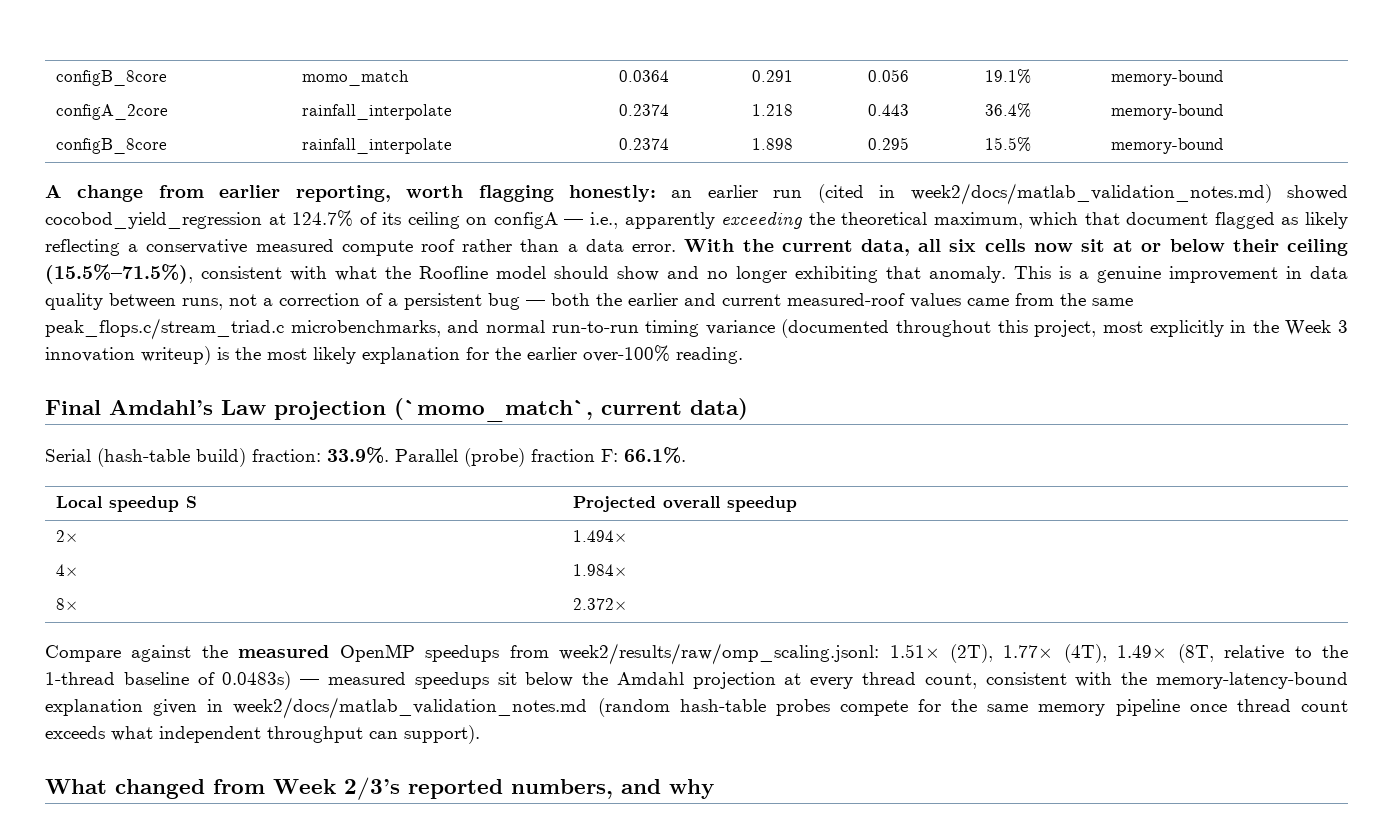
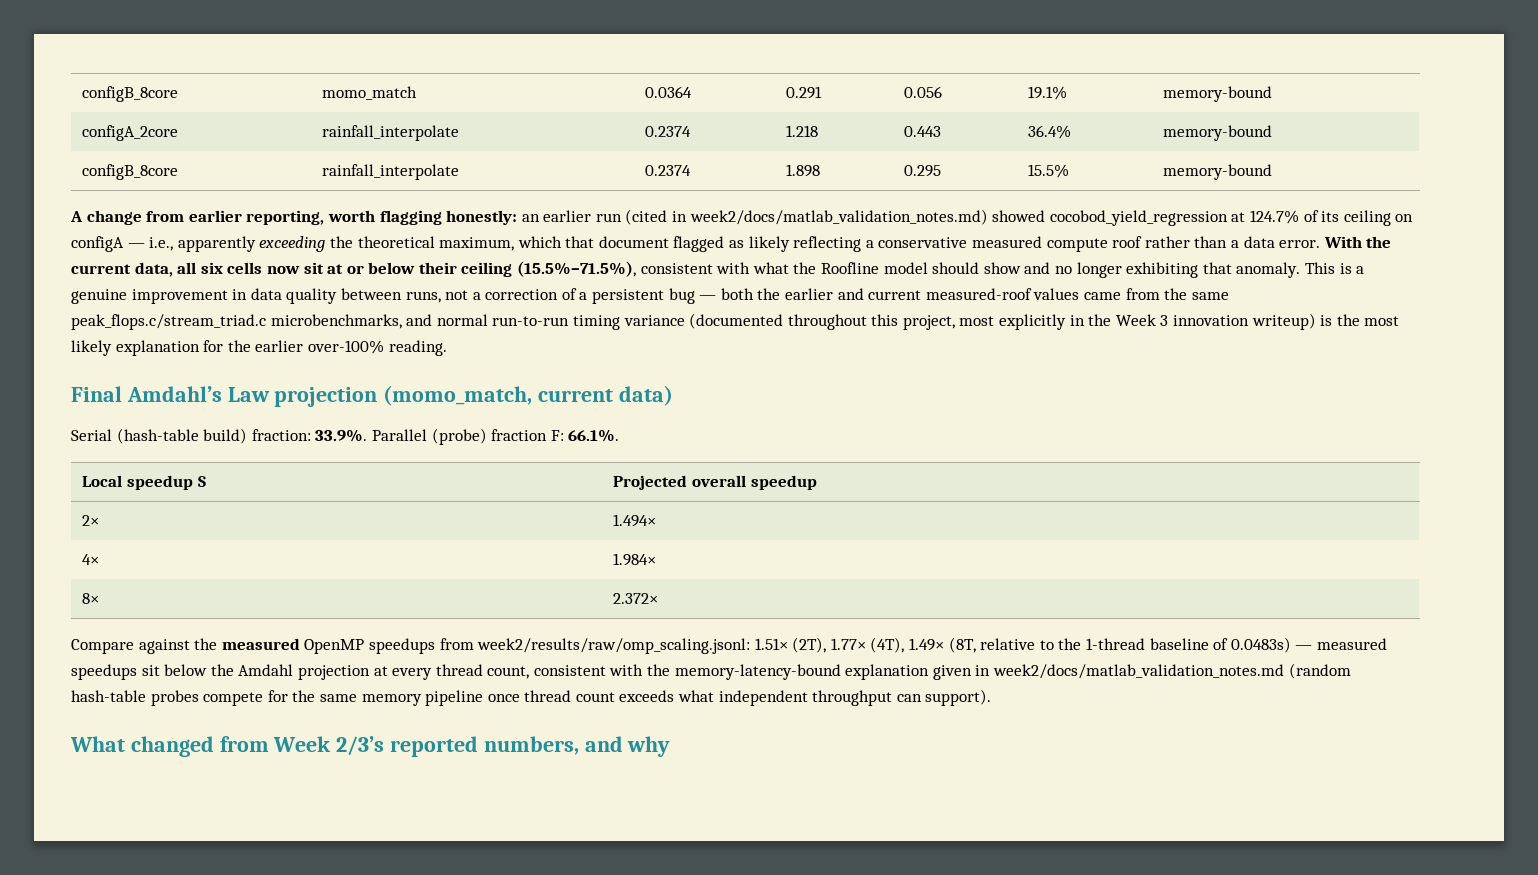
[394,398,593,422] (`momo_match`, -> [383,385,533,406] (momo_match,

